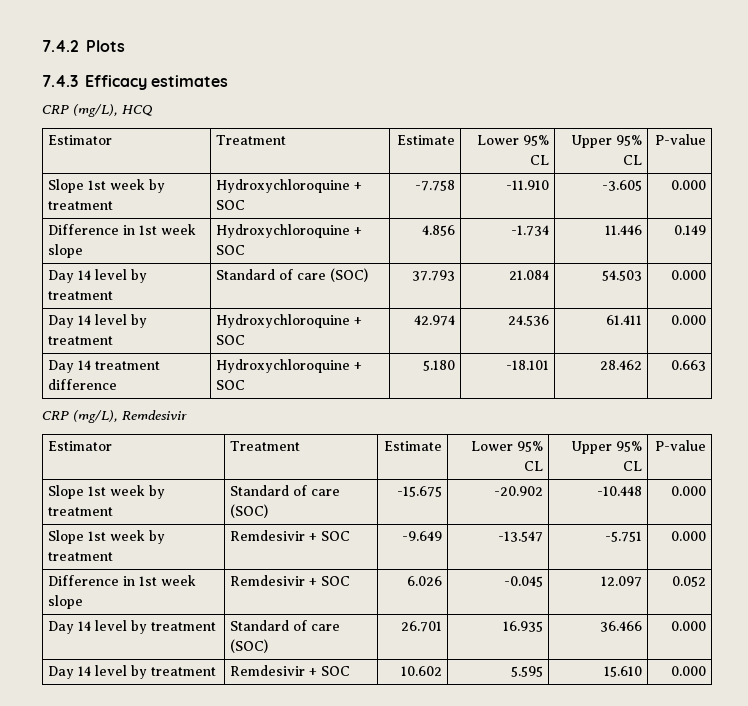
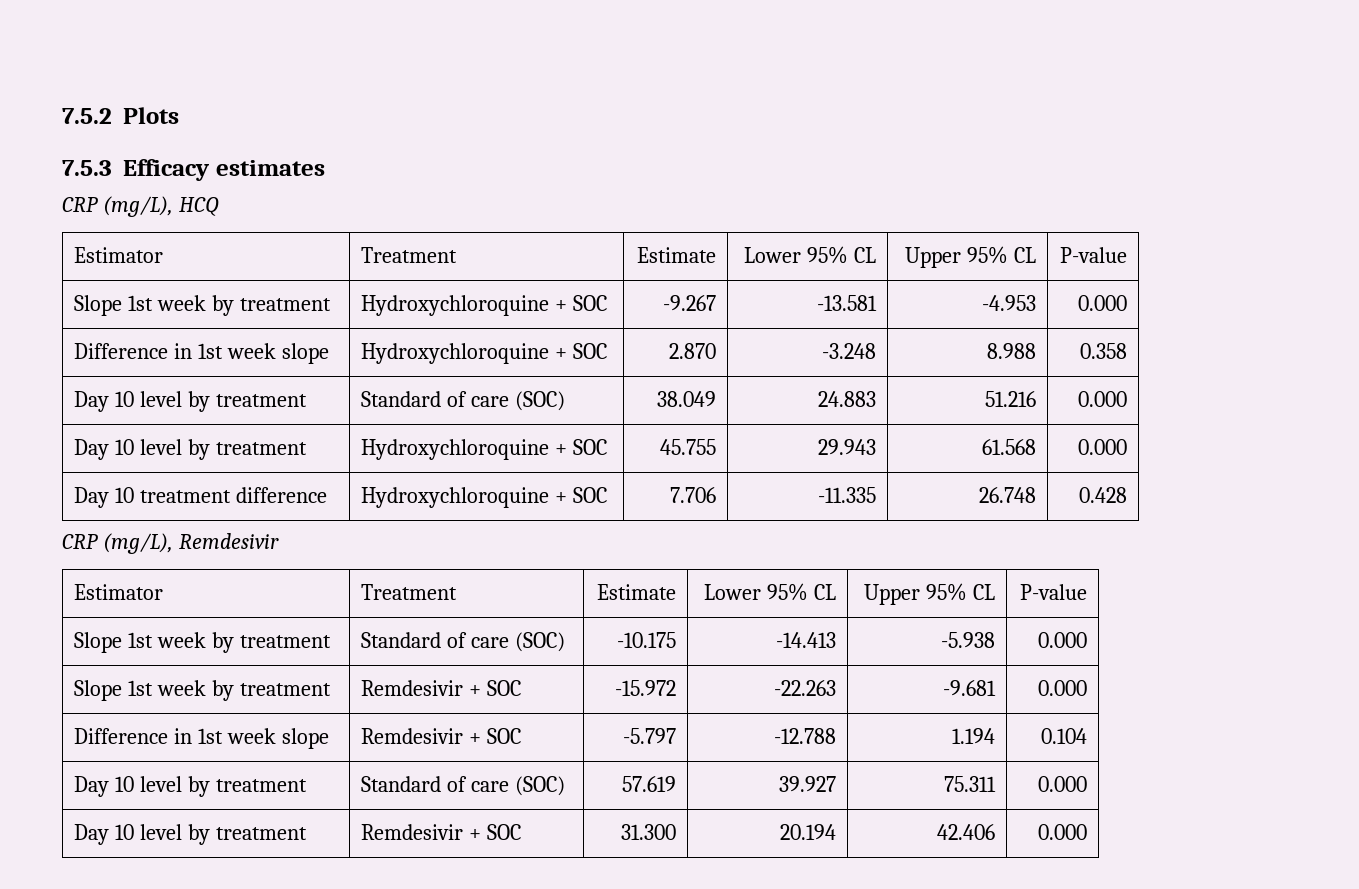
[42,40,79,52] 7.4.2 -> [62,108,112,124] 7.5.2
[42,75,78,87] 7.4.3 -> [62,160,112,176] 7.5.3
[415,180,456,191] [506,180,550,190] [602,180,643,191] -7.758 | -11.910 | -3.605 -> [663,295,717,311] [817,295,878,311] [982,295,1037,311] -9.267 | -13.581 | -4.953
[422,225,456,236] [511,225,550,236] [605,225,643,235] [674,225,707,235] [47,269,147,283] [47,291,113,300] [215,268,368,282] [412,270,456,281] [509,270,550,280] [602,270,643,281] [671,270,707,280] [47,315,91,328] 4.856 | -1.734 | 11.446 | 0.149 // Day 14 level by treatment | Standard of care (SOC) | 37.793 | 21.084 | 54.503 | 0.000 // Day 14 -> [669,343,717,359] [822,343,877,359] [987,343,1037,359] [1080,343,1128,359] [73,391,307,412] [360,391,565,411] [657,391,717,407] [818,391,877,407] [985,391,1037,407] [1078,391,1128,407] [73,439,134,460] 2.870 | -3.248 | 8.988 | 0.358 // Day 10 level by treatment | Standard of care (SOC) | 38.049 | 24.883 | 51.216 | 0.000 // Day 10
[414,315,456,326] [508,315,550,326] [606,315,643,325] [671,315,707,325] [47,360,91,373] 42.974 | 24.536 | 61.411 | 0.000 // Day 14 -> [660,439,717,455] [818,439,877,455] [982,439,1037,455] [1078,439,1128,455] [73,487,134,508] 45.755 | 29.943 | 61.568 | 0.000 // Day 10
[423,360,456,371] [506,360,550,370] [600,360,643,370] [671,360,707,371] 5.180 | -18.101 | 28.462 | 0.663 -> [670,487,717,503] [818,487,877,503] [979,487,1037,503] [1079,487,1128,503] 7.706 | -11.335 | 26.748 | 0.428
[397,486,443,497] [494,486,544,496] [597,486,643,496] -15.675 | -20.902 | -10.448 -> [617,632,677,648] [776,632,837,648] [941,632,996,648] -10.175 | -14.413 | -5.938
[402,531,443,541] [498,531,544,542] [605,531,643,542] -9.649 | -13.547 | -5.751 -> [615,680,677,696] [774,680,837,696] [943,680,997,696] -15.972 | -22.263 | -9.681
[407,576,443,586] [504,576,544,587] [601,576,643,587] [672,576,707,587] [47,620,216,634] [229,620,340,631] [229,639,268,653] [401,621,443,632] [503,621,544,632] [600,621,643,632] [671,621,707,631] [47,666,91,679] 6.026 | -0.045 | 12.097 | 0.052 // Day 14 level by treatment | Standard of care (SOC) | 26.701 | 16.935 | 36.466 | 0.000 // Day 14 -> [623,728,677,744] [774,728,837,744] [952,728,996,744] [1041,728,1088,744] [73,776,307,797] [360,776,565,796] [622,776,677,792] [779,776,837,792] [944,776,997,792] [1038,776,1088,792] [73,824,134,845] -5.797 | -12.788 | 1.194 | 0.104 // Day 10 level by treatment | Standard of care (SOC) | 57.619 | 39.927 | 75.311 | 0.000 // Day 10
[401,666,443,676] [511,666,544,677] [604,666,643,677] 10.602 | 5.595 | 15.610 -> [621,824,677,840] [780,824,837,840] [937,824,996,840] 31.300 | 20.194 | 42.406

